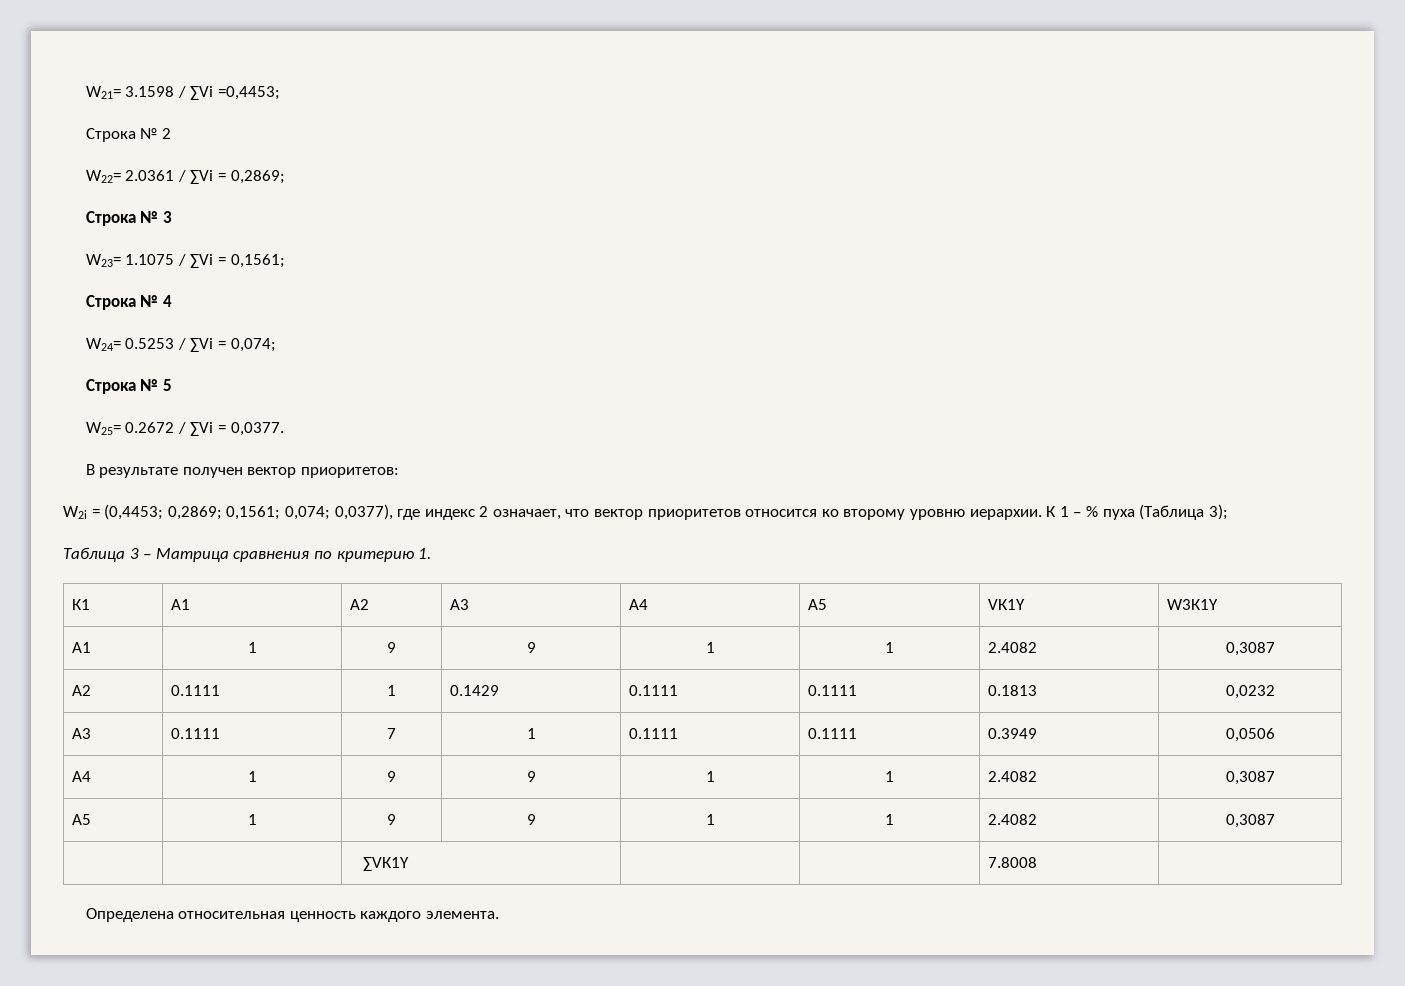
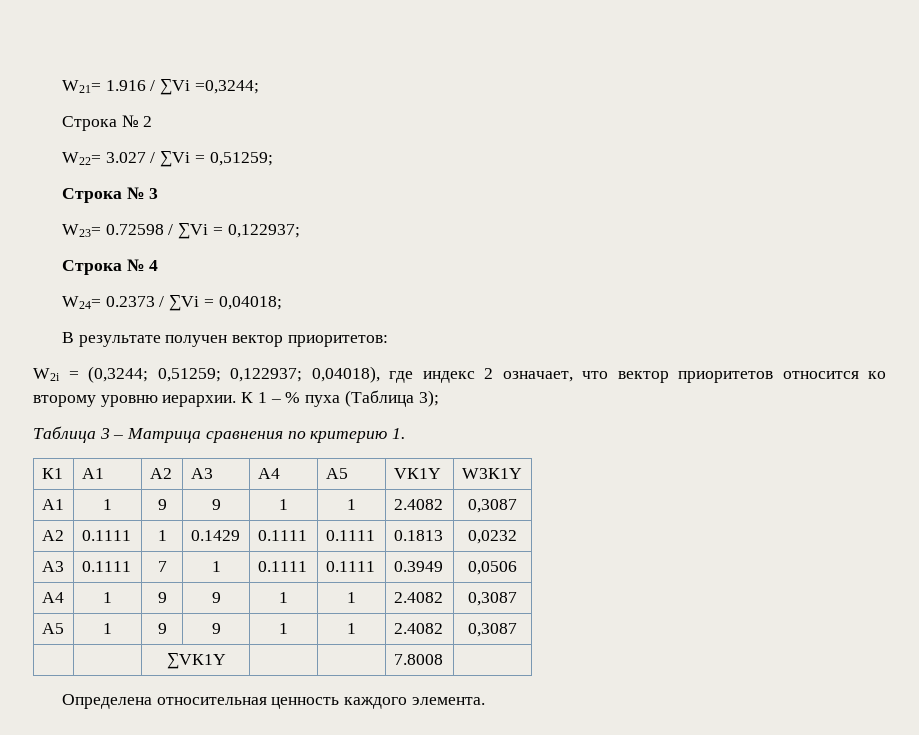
[125,86,281,100] 3.1598 / ∑Vi =0,4453; -> [105,79,259,95] 1.916 / ∑Vi =0,3244;
[125,170,285,184] 2.0361 / ∑Vi = 0,2869; -> [105,151,273,167] 3.027 / ∑Vi = 0,51259;
[125,254,285,268] 1.1075 / ∑Vi = 0,1561; -> [105,223,300,239] 0.72598 / ∑Vi = 0,122937;
[125,338,276,352] [85,379,172,394] [85,422,284,436] 0.5253 / ∑Vi = 0,074; // Строка № 5 // W25= 0.2672 / ∑Vi = 0,0377. -> [105,295,282,311] 0.2373 / ∑Vi = 0,04018;
[104,504,393,520] (0,4453; 0,2869; 0,1561; 0,074; 0,0377), -> [88,366,380,383] (0,3244; 0,51259; 0,122937; 0,04018),

